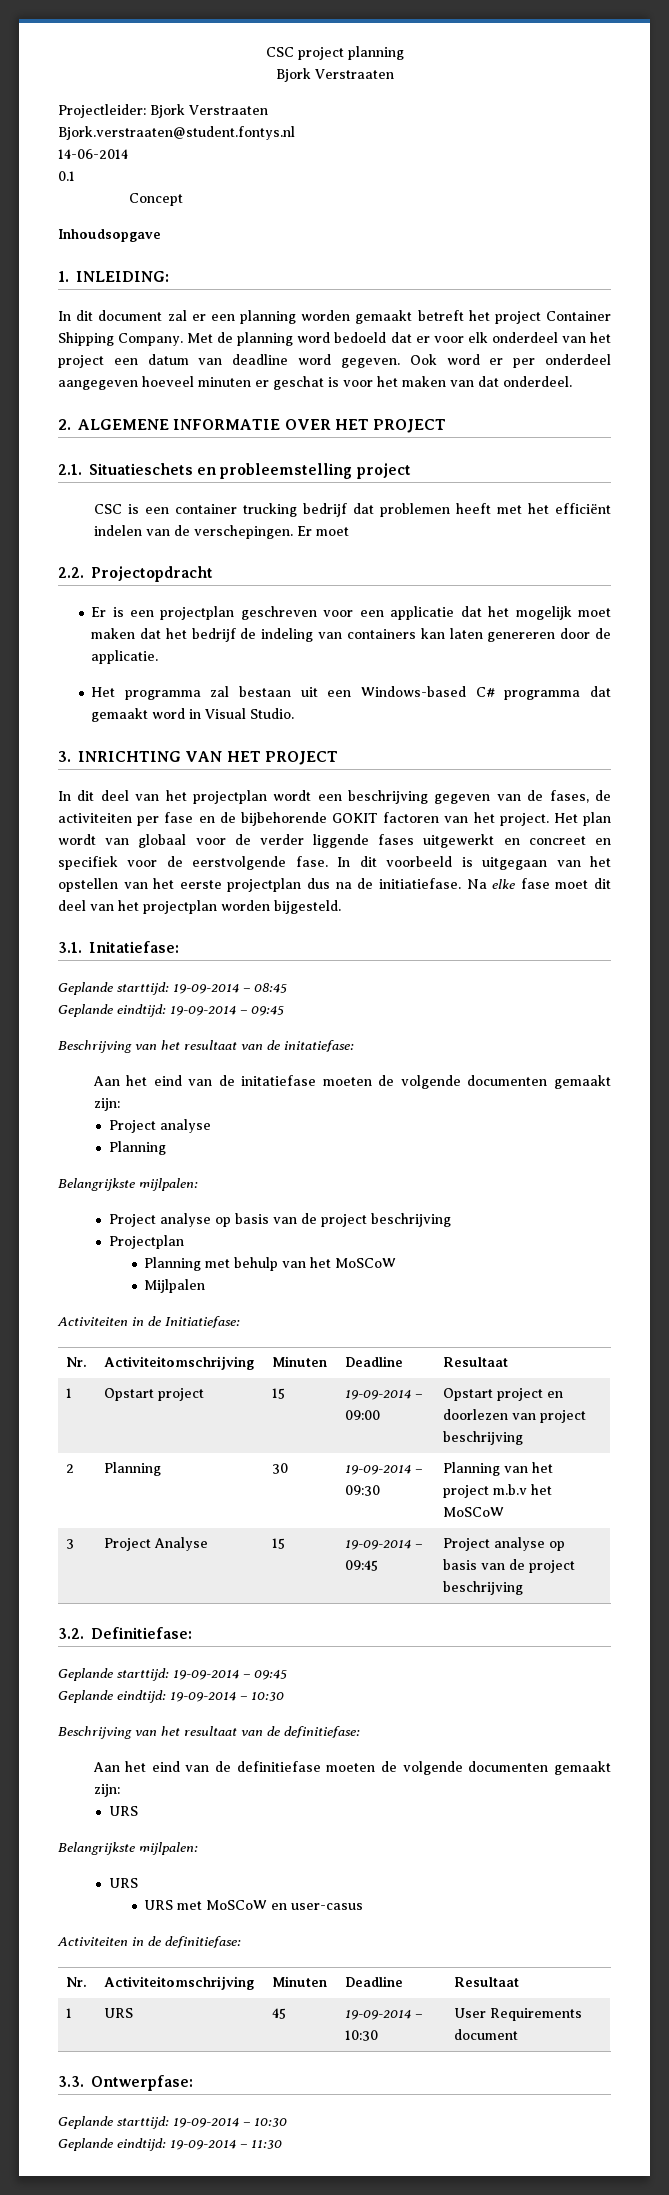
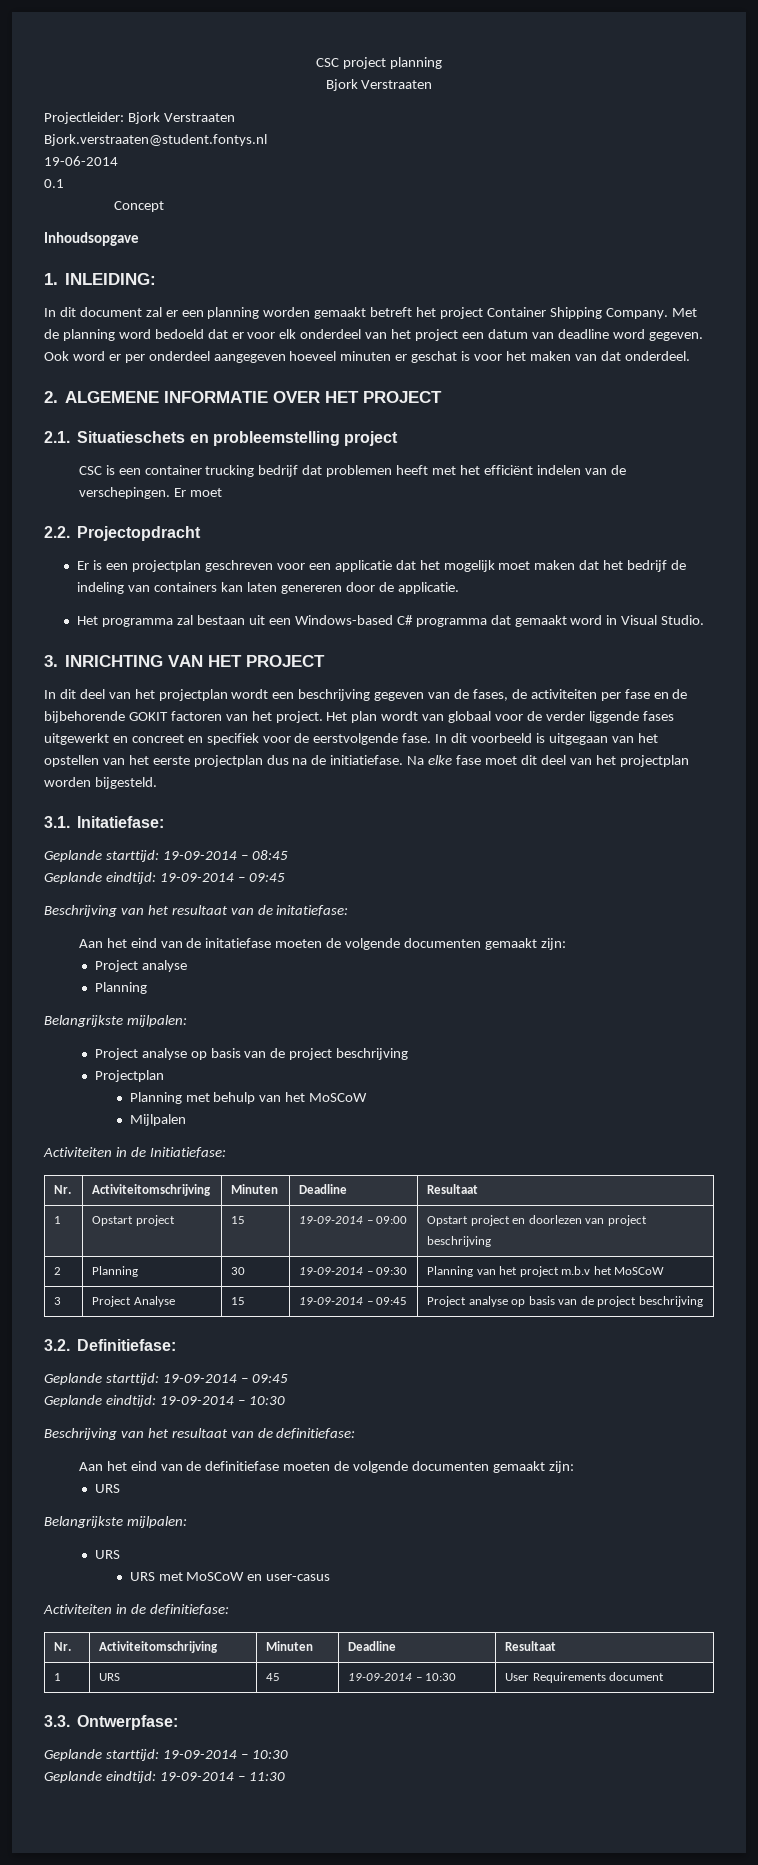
[58,149,128,159] 14-06-2014 -> [44,156,118,166] 19-06-2014

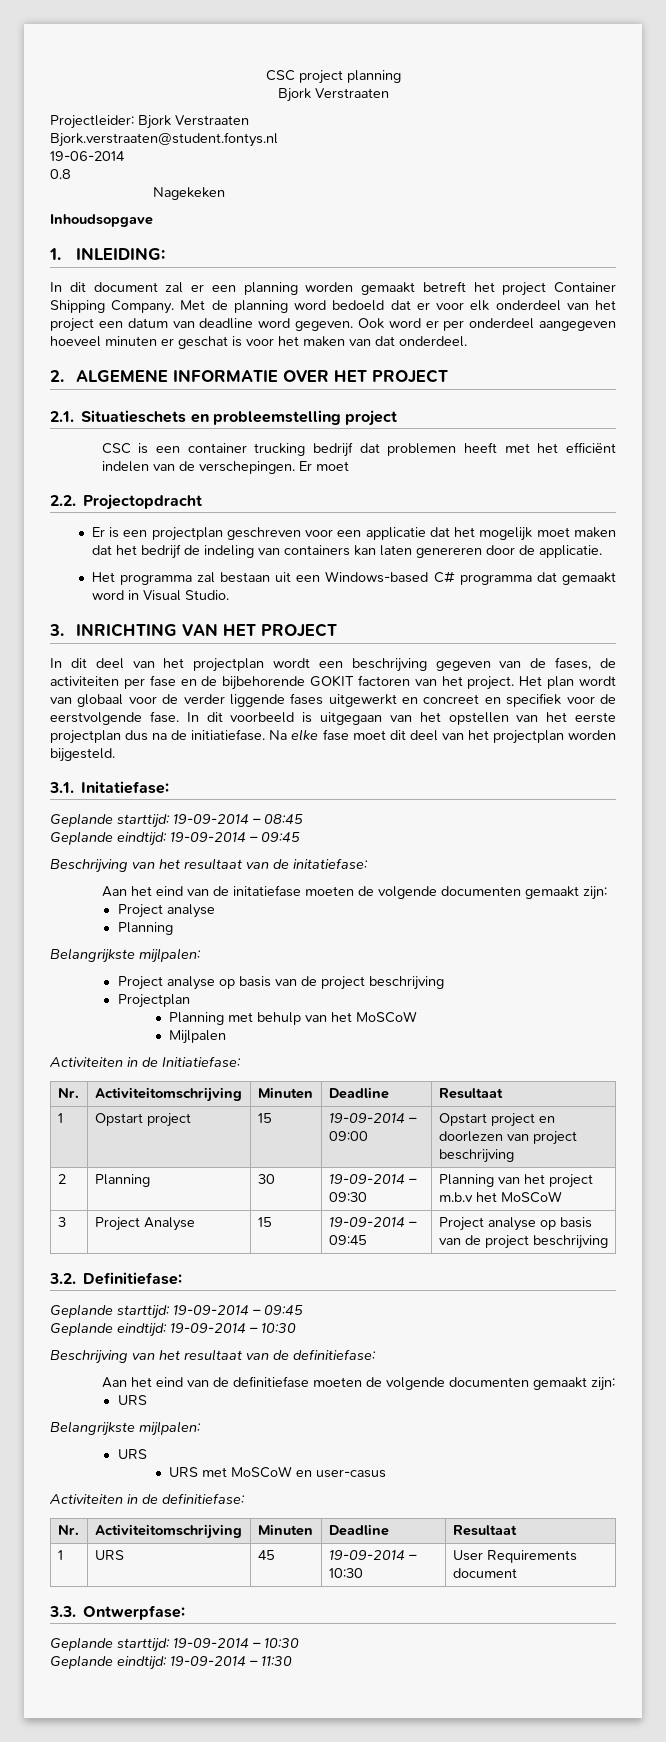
[44,179,64,188] [113,201,164,212] 0.1 // Concept -> [50,169,71,179] [153,187,226,200] 0.8 // Nagekeken

